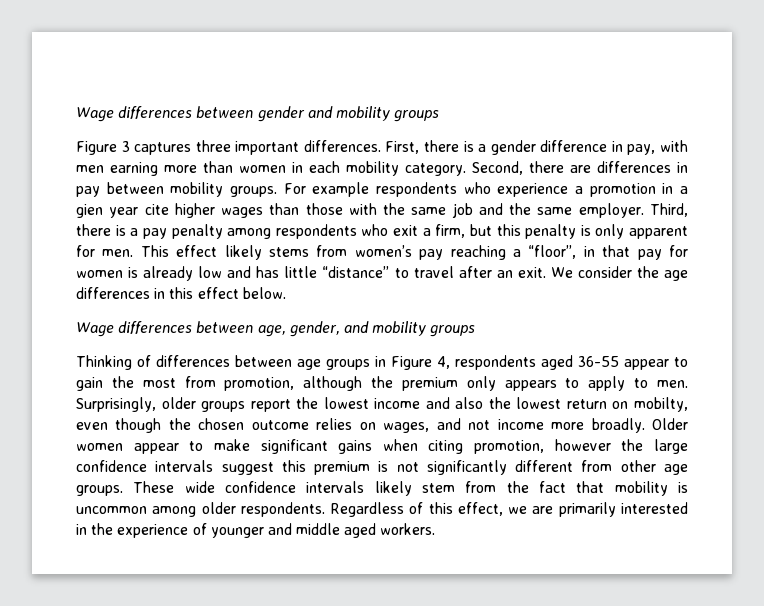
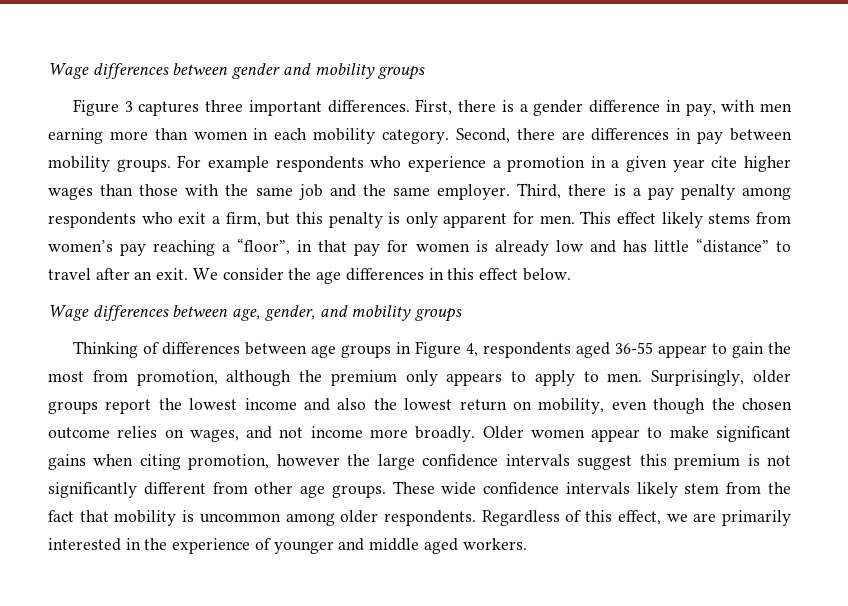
[76,204,103,218] gien -> [626,156,668,172] given
[634,397,689,412] mobilty, -> [538,398,605,414] mobility,

